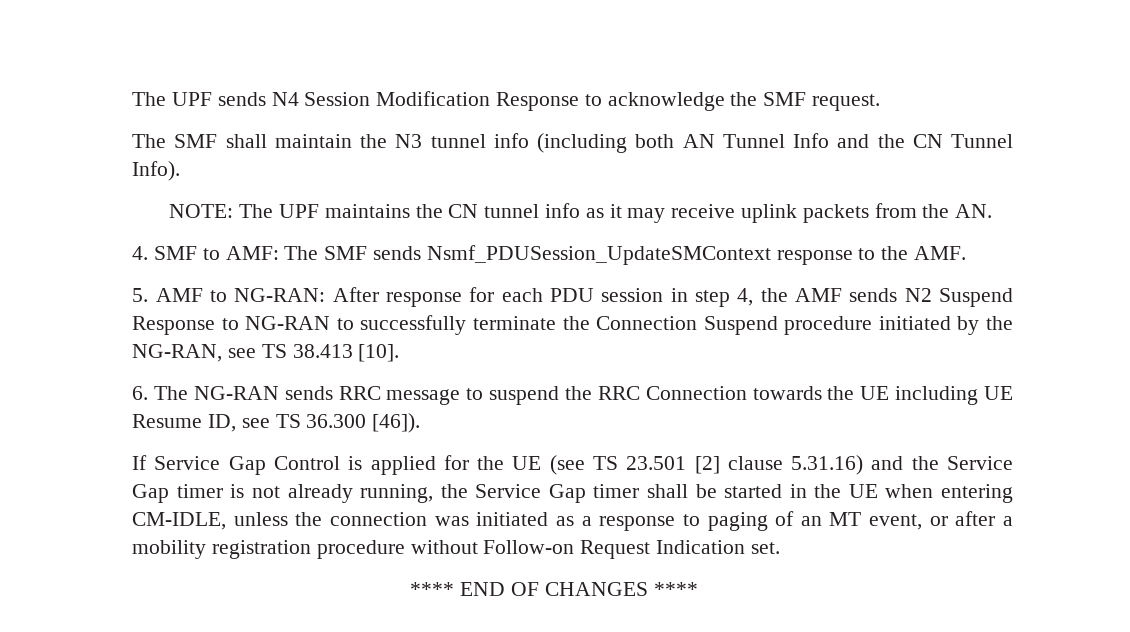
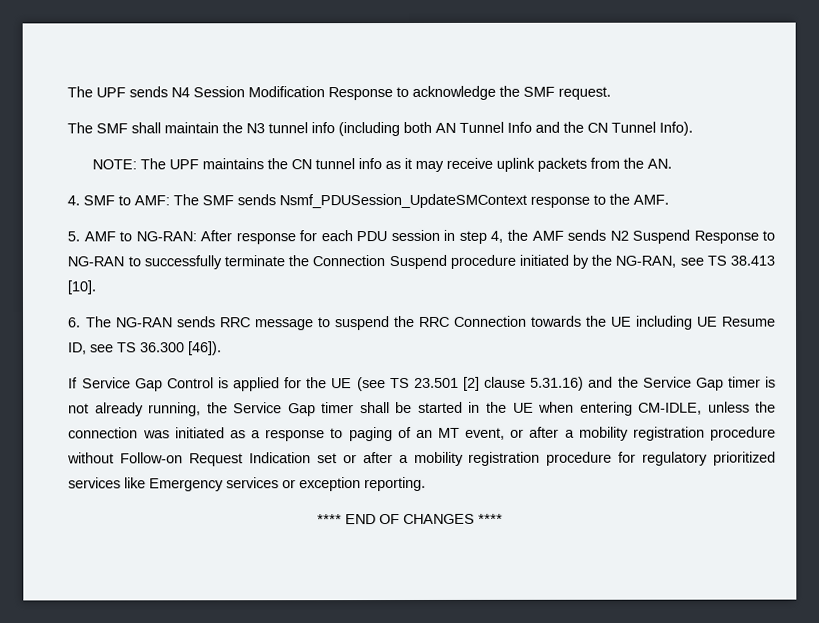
[750,542,780,554] set. -> [317,451,776,466] [68,476,427,492] set or after a mobility registration procedure for regulatory prioritized services like Emergency services or exception reporting.

